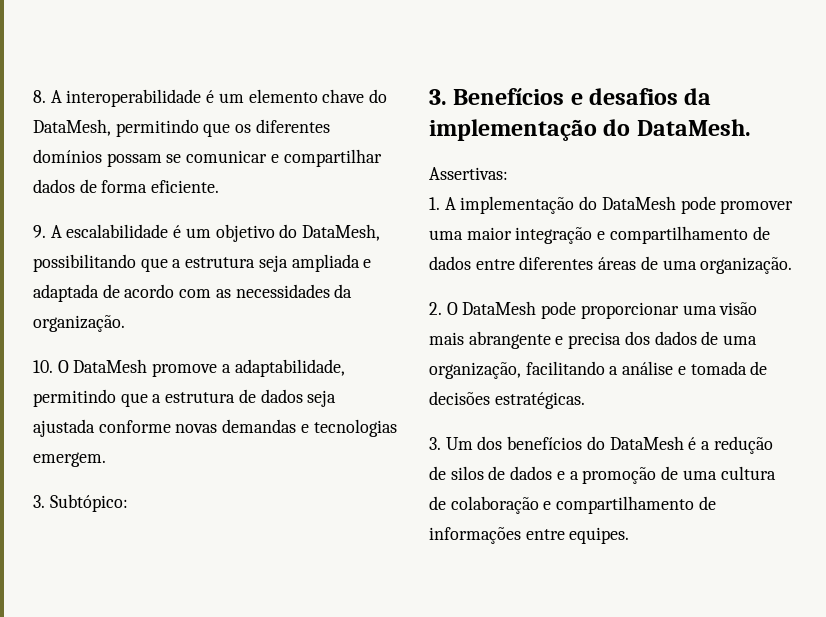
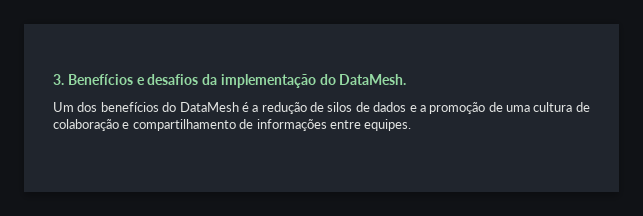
[33,89,388,107] [33,119,330,137] [33,149,382,167] [33,179,220,193] [33,224,381,242] [33,254,372,272] [33,284,353,302] [33,315,125,332] [33,359,345,377] [33,389,337,407] [33,419,397,437] [33,452,106,467] [33,494,128,512] 8. A interoperabilidade é um elemento chave do DataMesh, permitindo que os diferentes domínios possam se comunicar e compartilhar dados de forma eficiente. // 9. A escalabilidade é um objetivo do DataMesh, possibilitando que a estrutura seja ampliada e adaptada de acordo com as necessidades da organização. // 10. O DataMesh promove a adaptabilidade, permitindo que a estrutura de dados seja ajustada conforme novas demandas e tecnologias emergem. // 3. Subtópico: // -> (53, 79) none
[429,167,508,180] [429,196,794,214] [429,226,770,244] [429,256,793,274] [429,301,758,319] [429,331,758,349] [429,361,768,379] [429,391,585,409] [429,437,441,450] Assertivas: // 1. A implementação do DataMesh pode promover uma maior integração e compartilhamento de dados entre diferentes áreas de uma organização. // 2. O DataMesh pode proporcionar uma visão mais abrangente e precisa dos dados de uma organização, facilitando a análise e tomada de decisões estratégicas. // 3. -> (407, 79) none

